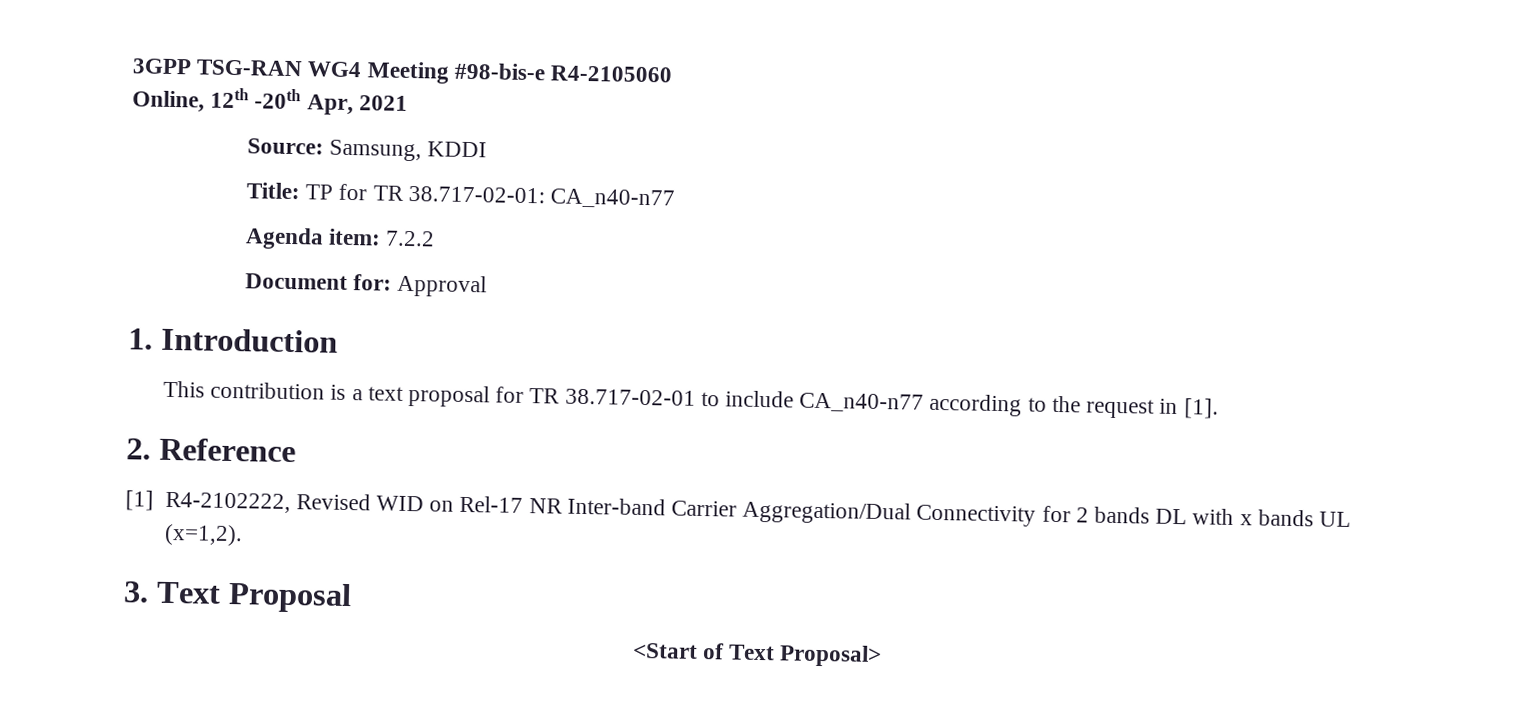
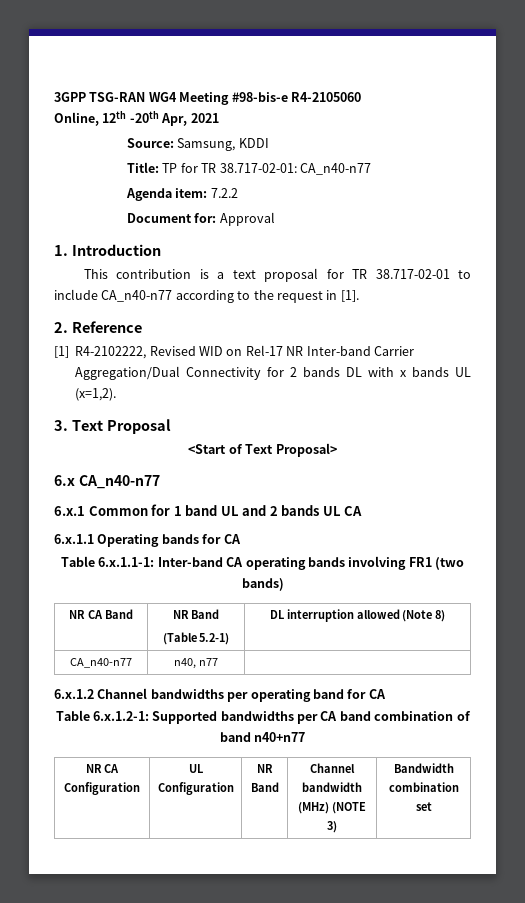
(883, 656) none -> [54,475,160,489] [54,504,363,516] [54,534,241,547] [61,556,464,570] [241,578,284,591] [69,609,133,619] [172,609,220,619] [162,632,230,645] [269,609,446,622] [70,658,132,668] [174,658,218,669] [54,688,386,702] [55,710,471,724] [219,732,306,742] [85,764,120,773] [64,782,140,795] [188,764,203,773] [157,782,234,795] [256,764,273,773] [250,782,279,792] [310,763,355,773] [302,782,362,792] [298,802,366,814] [327,821,337,833] [393,763,454,773] [388,782,459,792] [415,802,432,811] // 6.x CA_n40-n77 // 6.x.1 Common for 1 band UL and 2 bands UL CA // 6.x.1.1 Operating bands for CA // Table 6.x.1.1-1: Inter-band CA operating bands involving FR1 (two bands) // NR CA Band | NR Band // (Table 5.2-1) | DL interruption allowed (Note 8) // CA_n40-n77 | n40, n77 | // 6.x.1.2 Channel bandwidths per operating band for CA // Table 6.x.1.2-1: Supported bandwidths per CA band combination of band n40+n77 // NR CA Configuration | UL Configuration | NR Band | Channel bandwidth (MHz) (NOTE 3) | Bandwidth combination set

